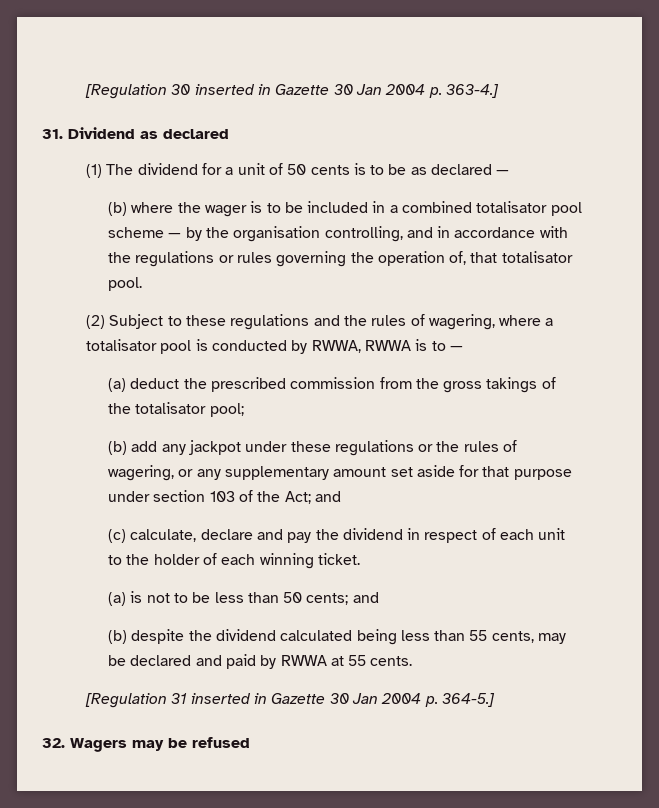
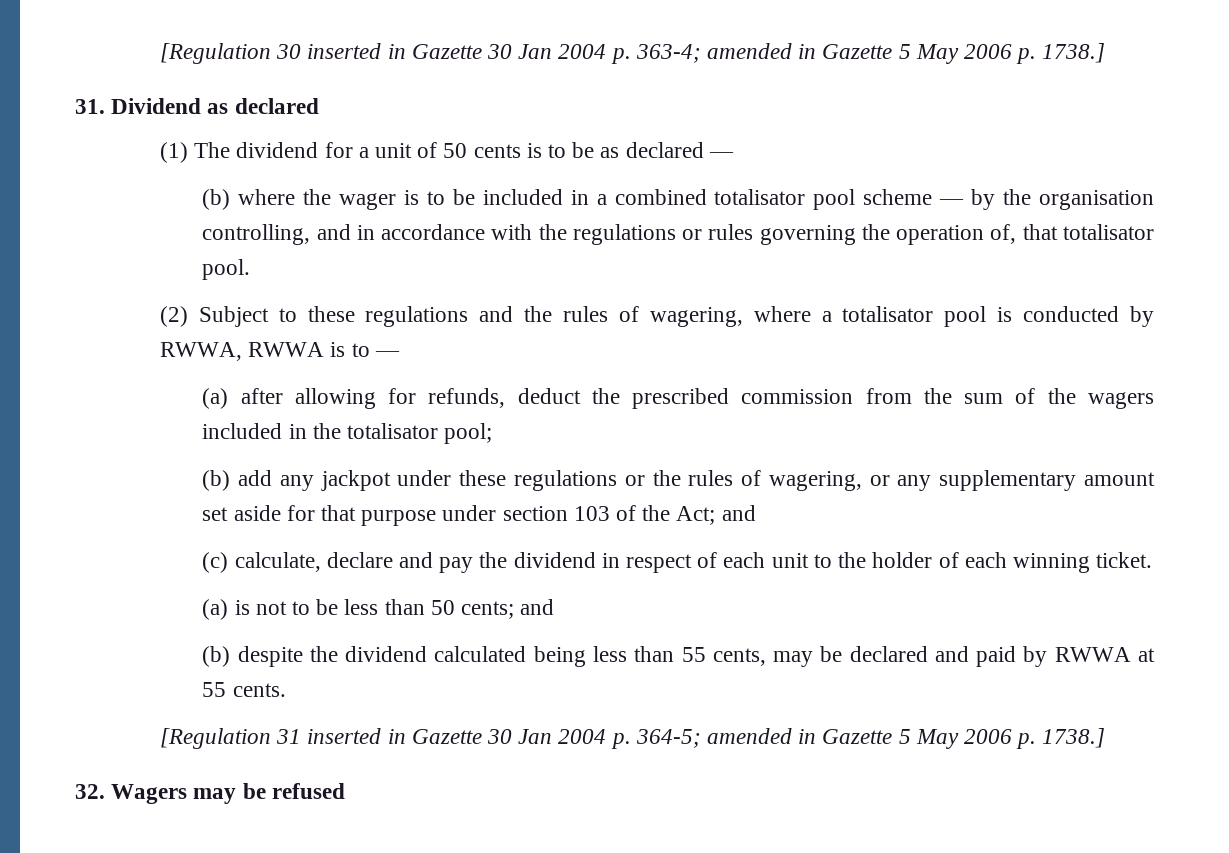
[445,84,499,98] 363-4.] -> [635,43,1106,64] 363-4; amended in Gazette 5 May 2006 p. 1738.]
(126, 385) none -> [240,388,506,409] after allowing for refunds,
[443,377,556,393] gross takings of -> [964,388,1155,409] [202,423,307,439] sum of the wagers included in
[441,693,495,707] 364-5.] -> [635,728,1106,749] 364-5; amended in Gazette 5 May 2006 p. 1738.]

